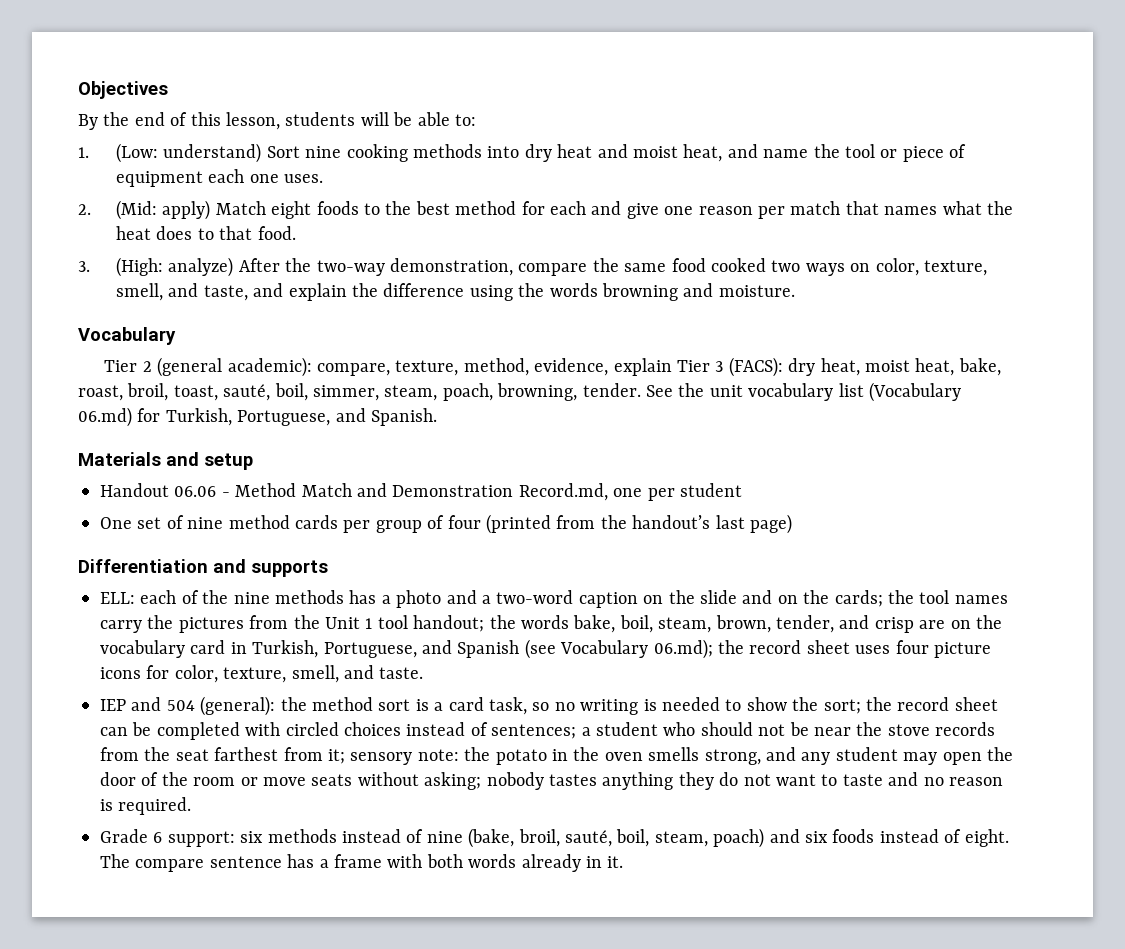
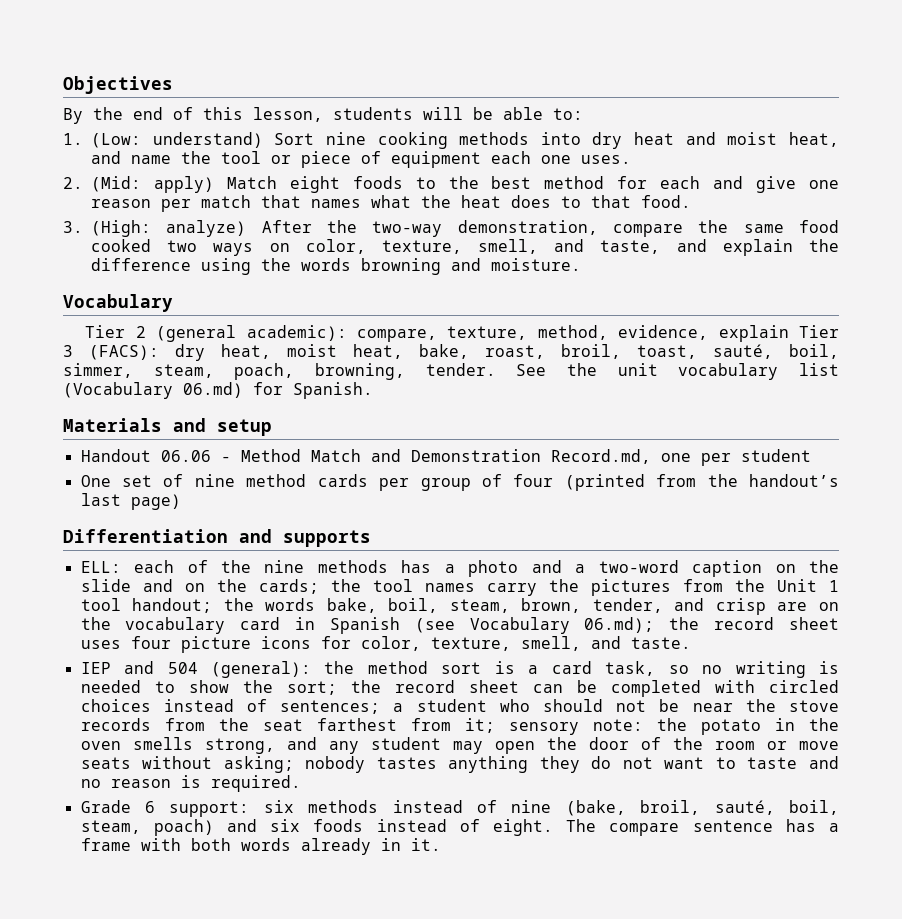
[165,408,366,426] Turkish, Portuguese, and -> (283, 388) none
[252,640,452,658] Turkish, Portuguese, and -> (316, 623) none

